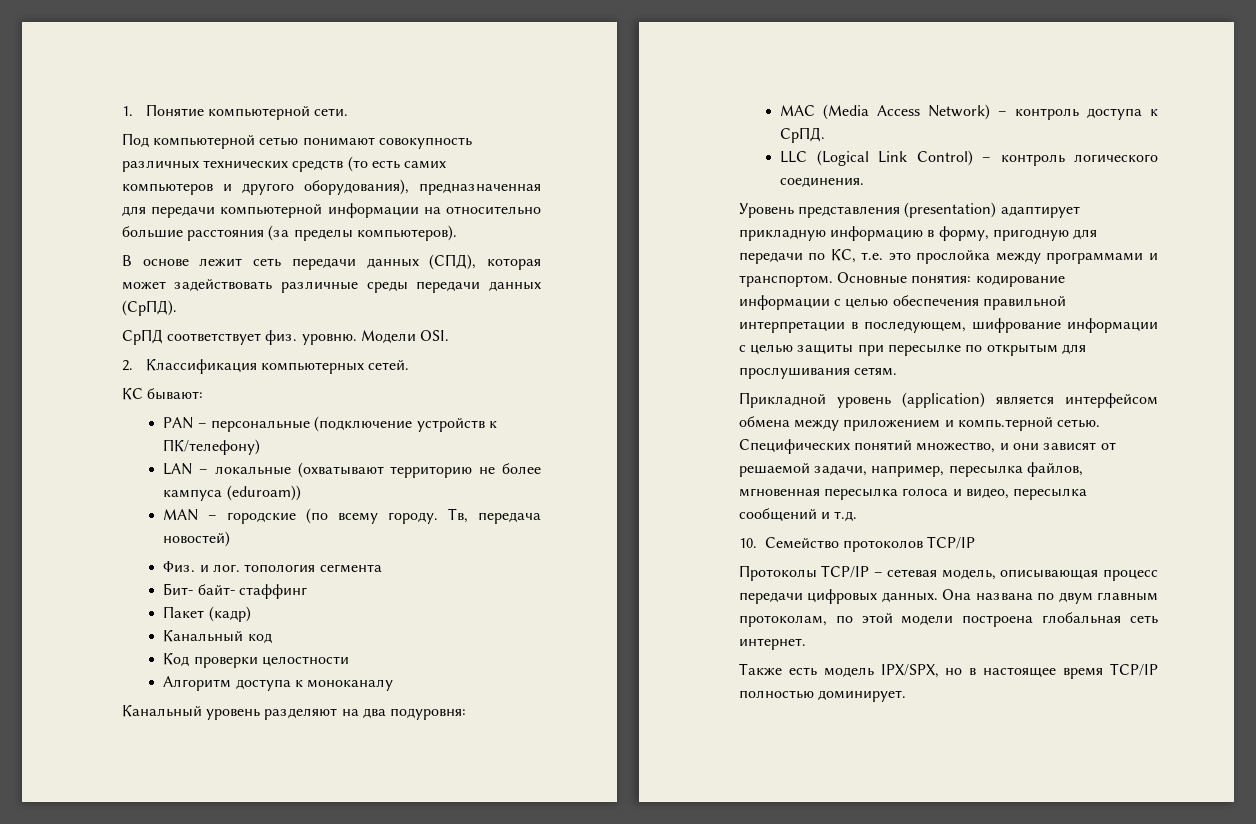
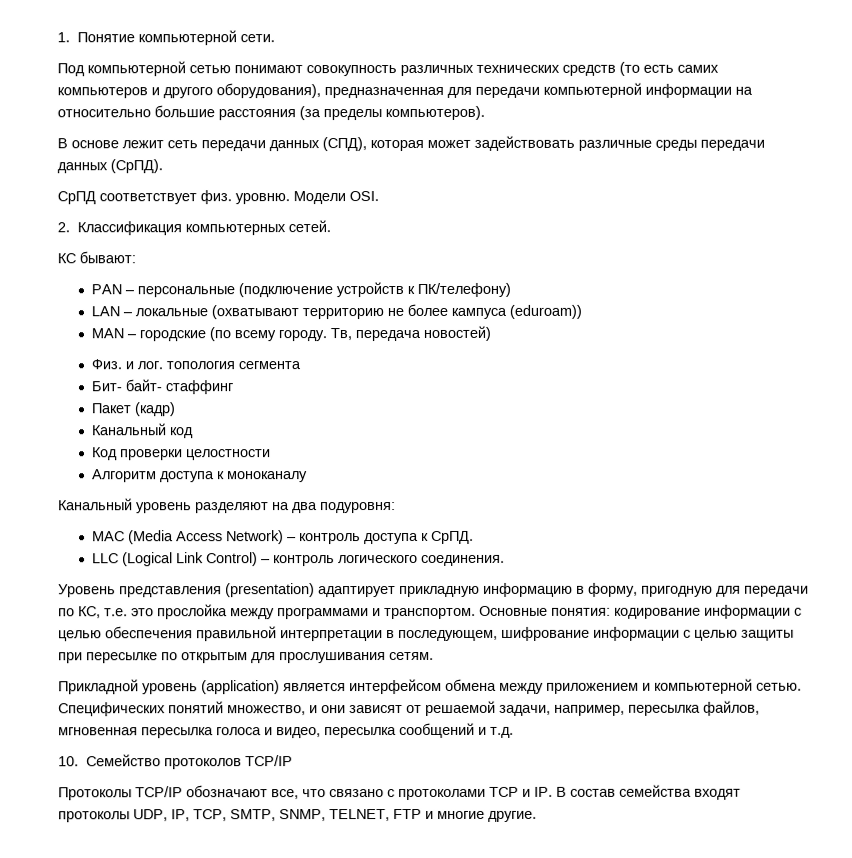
[958,417,1054,431] компь.терной -> [654,678,754,694] компьютерной
[873,569,1158,581] [738,589,1158,604] [738,612,1158,627] [738,638,806,650] [738,663,1158,679] [738,690,907,702] – сетевая модель, описывающая процесс передачи цифровых данных. Она названа по двум главным протоколам, по этой модели построена глобальная сеть интернет. // Также есть модель IPX/SPX, но в настоящее время TCP/IP полностью доминирует. -> [186,784,742,801] [58,809,538,823] обозначают все, что связано с протоколами TCP и IP. В состав семейства входят протоколы UDP, IP, TCP, SMTP, SNMP, TELNET, FTP и многие другие.

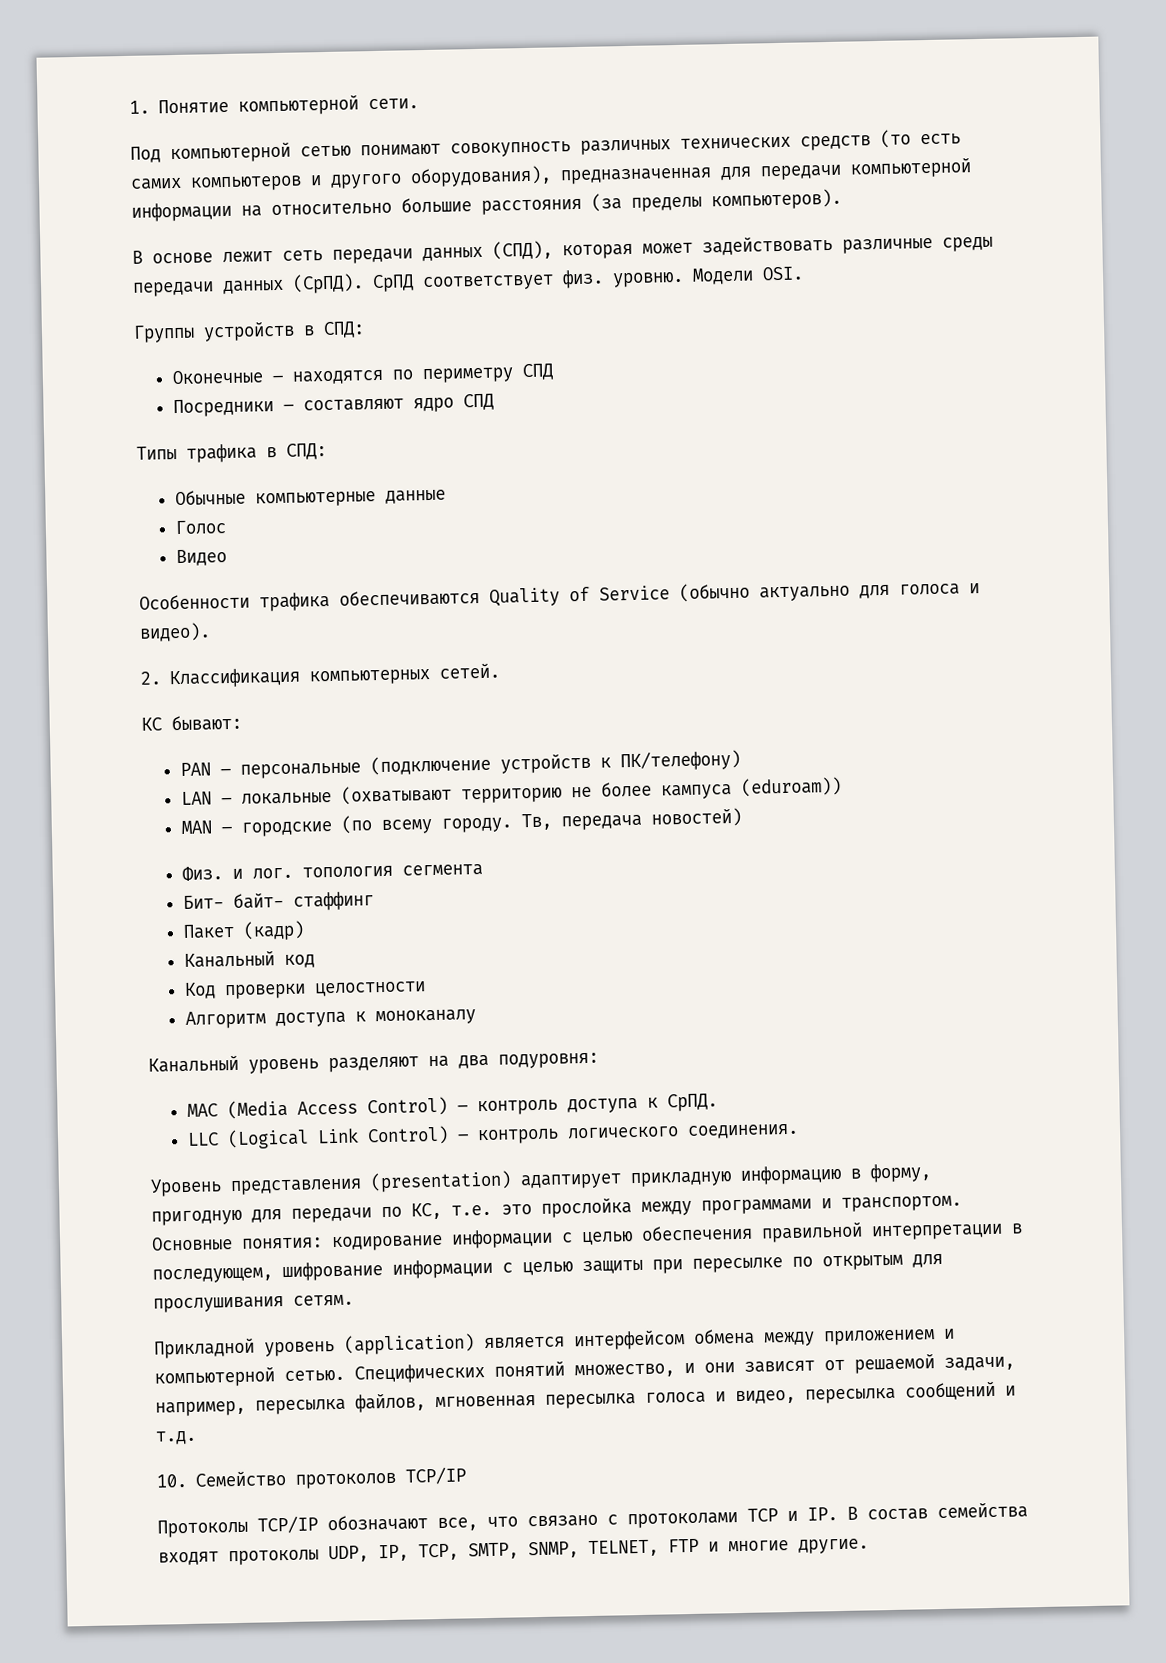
(164, 166) // -> (365, 283) none
(380, 196) none -> [133,320,366,343] [171,363,554,385] [172,393,494,418] [136,443,328,463] [174,489,446,508] [174,520,227,536] [175,549,227,567] [139,582,981,612] [139,622,212,642] // Группы устройств в СПД: // Оконечные – находятся по периметру СПД // Посредники – составляют ядро СПД // Типы трафика в СПД: // Обычные компьютерные данные // Голос // Видео // Особенности трафика обеспечиваются Quality of Service (обычно актуально для голоса и видео).
[225,530,284,545] Network) -> [366,1096,448,1117] Control)

